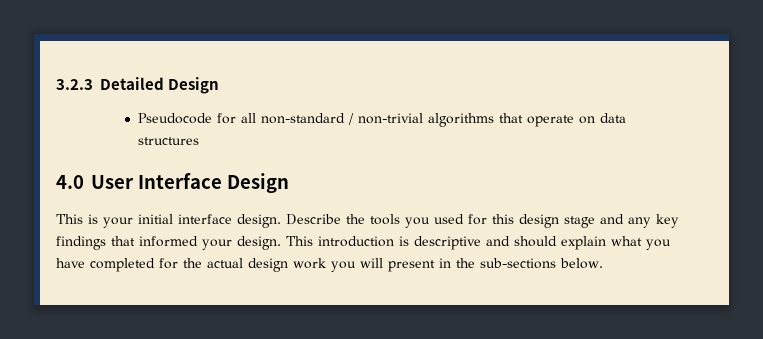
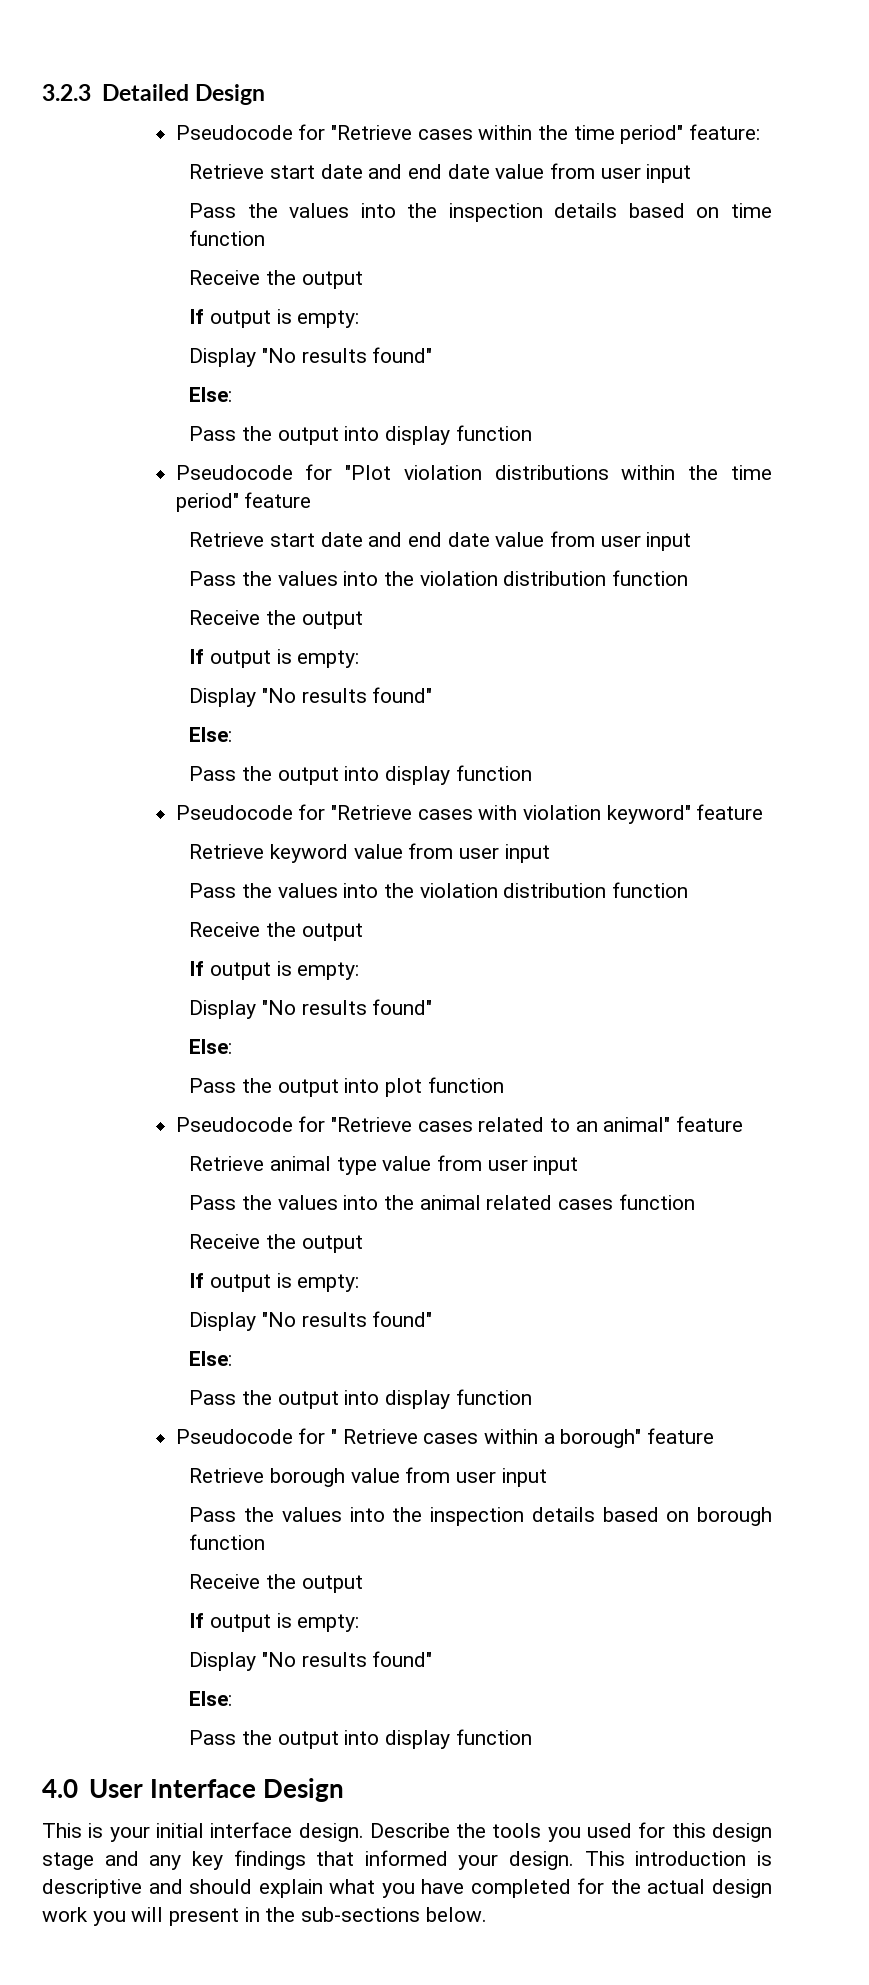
[240,113,626,127] [137,137,199,145] all non-standard / non-trivial algorithms that operate on data structures -> [330,124,760,144] [189,163,692,183] [189,203,773,222] [189,230,266,246] [189,270,363,289] [189,309,360,328] [189,347,433,367] [189,387,233,402] [189,425,532,445] [175,464,772,480] [175,492,312,512] [189,531,692,551] [189,570,688,586] [189,610,363,629] [189,649,360,668] [189,687,433,707] [189,727,233,742] [189,765,532,785] [175,804,764,824] [189,843,550,863] [189,882,688,898] [189,922,363,941] [189,961,360,980] [189,999,433,1019] [189,1039,233,1054] [189,1077,504,1097] [175,1116,743,1132] [189,1155,579,1175] [189,1194,695,1210] [189,1234,363,1253] [189,1273,360,1292] [189,1311,433,1331] [189,1351,233,1366] [189,1389,532,1409] [175,1428,714,1448] [189,1467,547,1487] [189,1507,772,1526] [189,1534,266,1550] [189,1574,363,1593] [189,1613,360,1632] [189,1651,433,1671] [189,1691,233,1706] [189,1729,532,1749] "Retrieve cases within the time period" feature: // Retrieve start date and end date value from user input // Pass the values into the inspection details based on time function // Receive the output // If output is empty: // Display "No results found" // Else: // Pass the output into display function // Pseudocode for "Plot violation distributions within the time period" feature // Retrieve start date and end date value from user input // Pass the values into the violation distribution function // Receive the output // If output is empty: // Display "No results found" // Else: // Pass the output into display function // Pseudocode for "Retrieve cases with violation keyword" feature // Retrieve keyword value from user input // Pass the values into the violation distribution function // Receive the output // If output is empty: // Display "No results found" // Else: // Pass the output into plot function // Pseudocode for "Retrieve cases related to an animal" feature // Retrieve animal type value from user input // Pass the values into the animal related cases function // Receive the output // If output is empty: // Display "No results found" // Else: // Pass the output into display function // Pseudocode for " Retrieve cases within a borough" feature // Retrieve borough value from user input // Pass the values into the inspection details based on borough function // Receive the output // If output is empty: // Display "No results found" // Else: // Pass the output into display function

